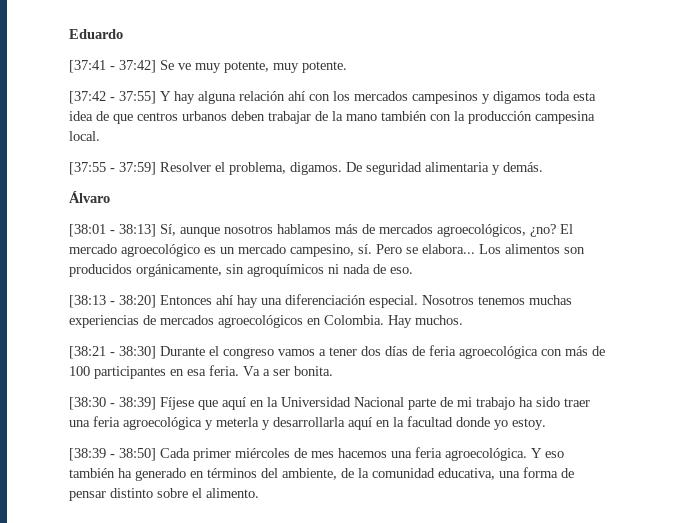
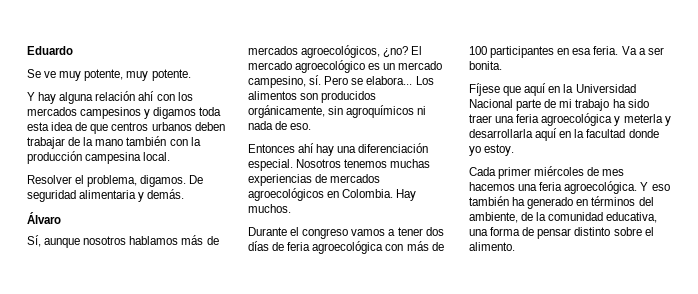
[69,60,156,73] [37:41 - 37:42] -> (73, 50) none
[69,91,156,104] [37:42 - 37:55] -> (191, 75) none
[69,162,156,175] [37:55 - 37:59] -> (171, 156) none
[69,224,156,237] [38:01 - 38:13] -> (61, 218) none
[69,295,156,308] [38:13 - 38:20] -> (312, 126) none
[69,346,156,359] [38:21 - 38:30] -> (291, 208) none
[69,397,156,410] [38:30 - 38:39] -> (502, 65) none
[69,448,156,461] [38:39 - 38:50] -> (515, 150) none

